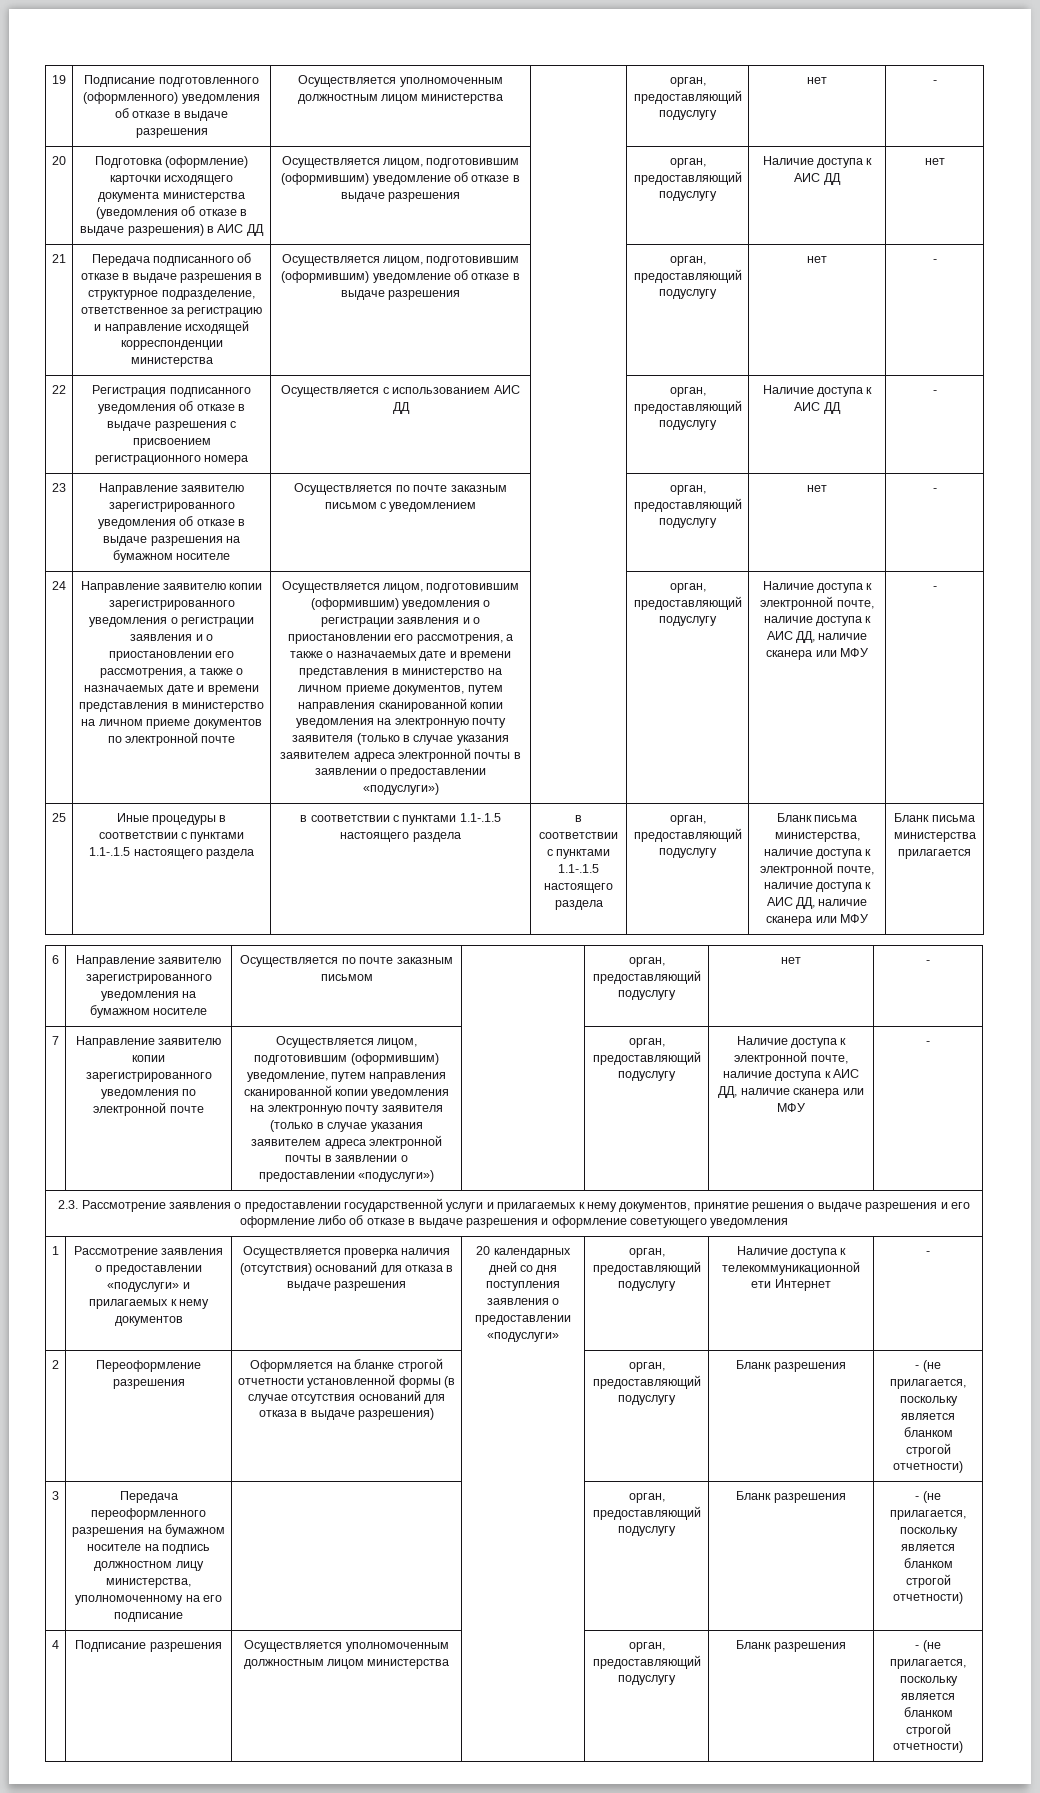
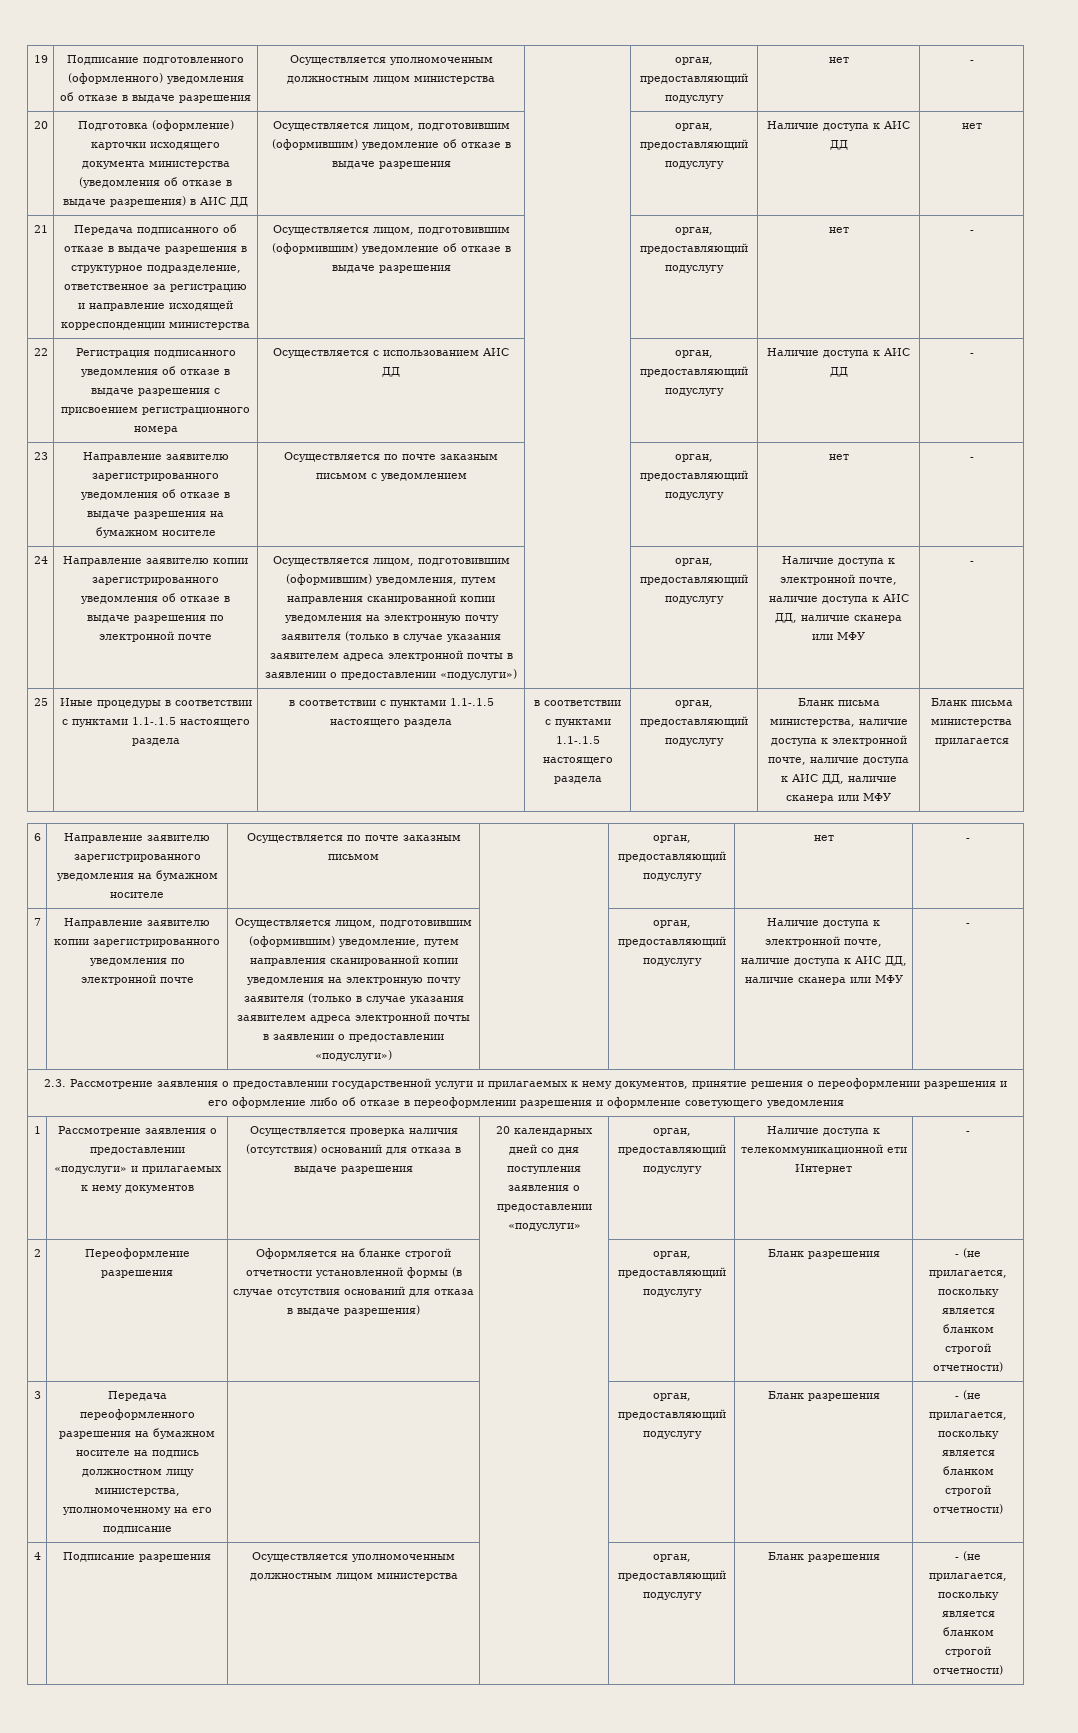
[170,617,254,627] [130,634,213,641] [108,651,235,661] [99,668,244,678] [84,685,259,695] [79,702,264,712] [81,719,262,729] [107,732,236,746] [281,581,520,593] [310,598,491,610] [320,617,481,627] [287,634,514,644] [290,651,511,661] [299,668,502,678] [298,685,465,695] о регистрации заявления и о приостановлении его рассмотрения, а также о назначаемых дате и времени представления в министерство на личном приеме документов по электронной почте | Осуществляется лицом, подготовившим (оформившим) уведомления о регистрации заявления и о приостановлении его рассмотрения, а также о назначаемых дате и времени представления в министерство на личном приеме документов, -> [162,593,230,602] [87,615,224,623] [99,631,212,642] [272,556,510,566] [286,574,457,585] об отказе в выдаче разрешения по электронной почте | Осуществляется лицом, подготовившим (оформившим) уведомления,
[817,1202,862,1212] выдаче -> [818,1078,921,1089] переоформлении
[418,1218,463,1228] выдаче -> [413,1097,516,1108] переоформлении

